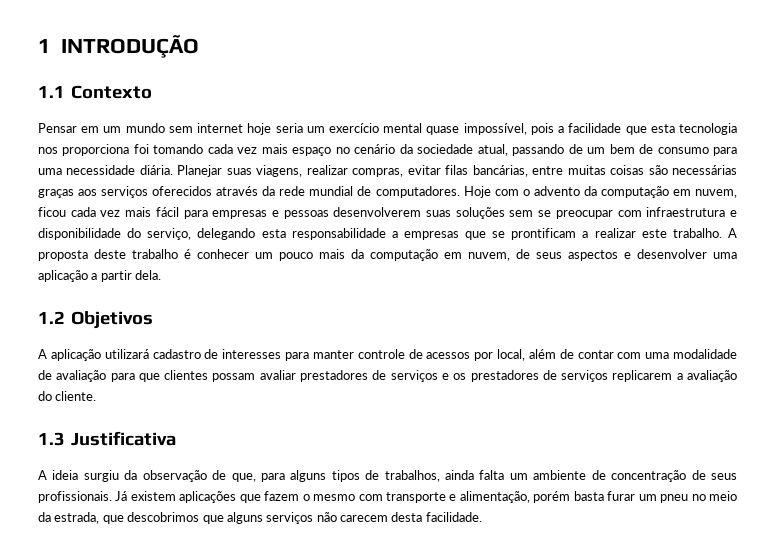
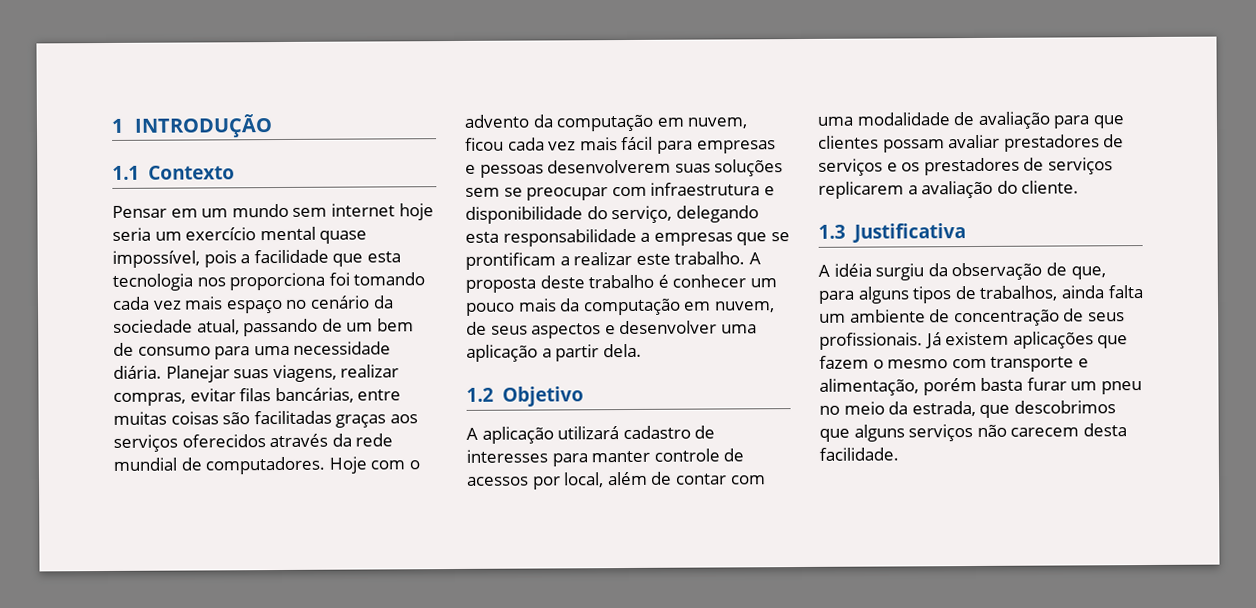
[672,165,737,175] necessárias -> [253,410,332,425] facilitadas
[71,311,154,329] Objetivos -> [501,386,584,407] Objetivo
[52,470,79,480] ideia -> [833,263,872,277] idéia

